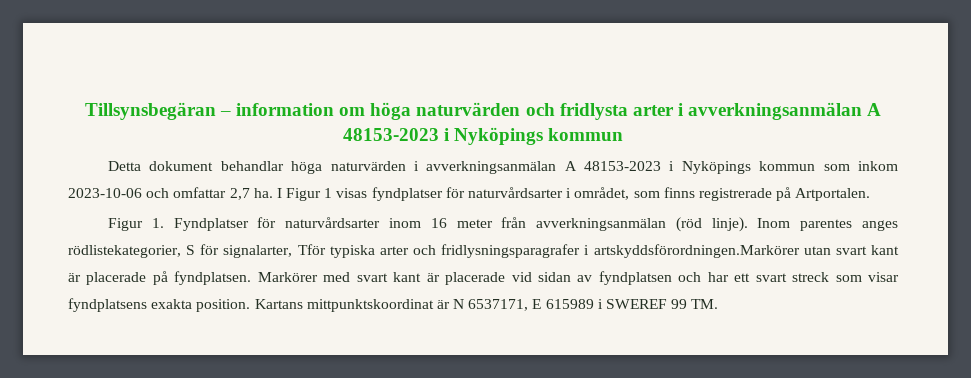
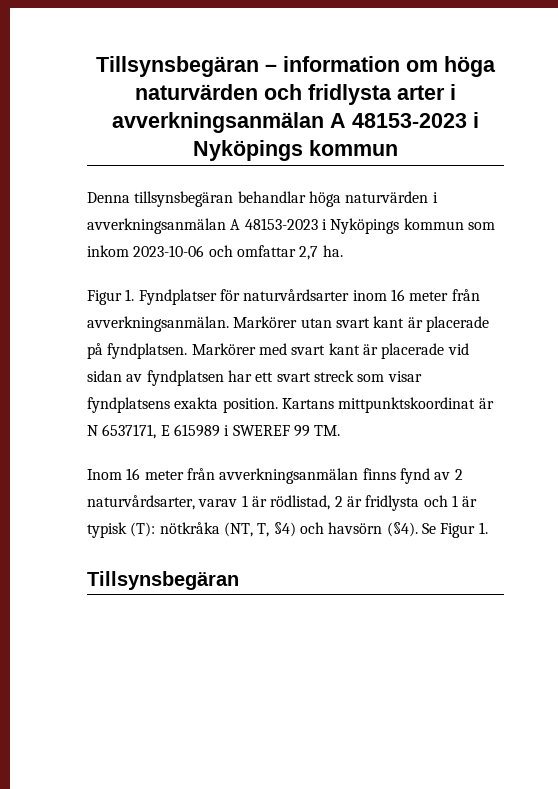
[108,161,214,171] Detta dokument -> [87,191,234,207] Denna tillsynsbegäran
[276,187,871,201] I Figur 1 visas fyndplatser för naturvårdsarter i området, som finns registrerade på Artportalen. -> (343, 251) none
[536,217,898,232] [68,244,800,258] avverkningsanmälan (röd linje). Inom parentes anges rödlistekategorier, S för signalarter, Tför typiska arter och fridlysningsparagrafer i artskyddsförordningen.Markörer -> [87,316,298,332] avverkningsanmälan. Markörer
[678,272,702,282] och -> (224, 378) none
(719, 304) none -> [87,468,463,484] [87,495,478,511] [87,522,488,538] [87,571,239,590] // Inom 16 meter från avverkningsanmälan finns fynd av 2 naturvårdsarter, varav 1 är rödlistad, 2 är fridlysta och 1 är typisk (T): nötkråka (NT, T, §4) och havsörn (§4). Se Figur 1. // Tillsynsbegäran

